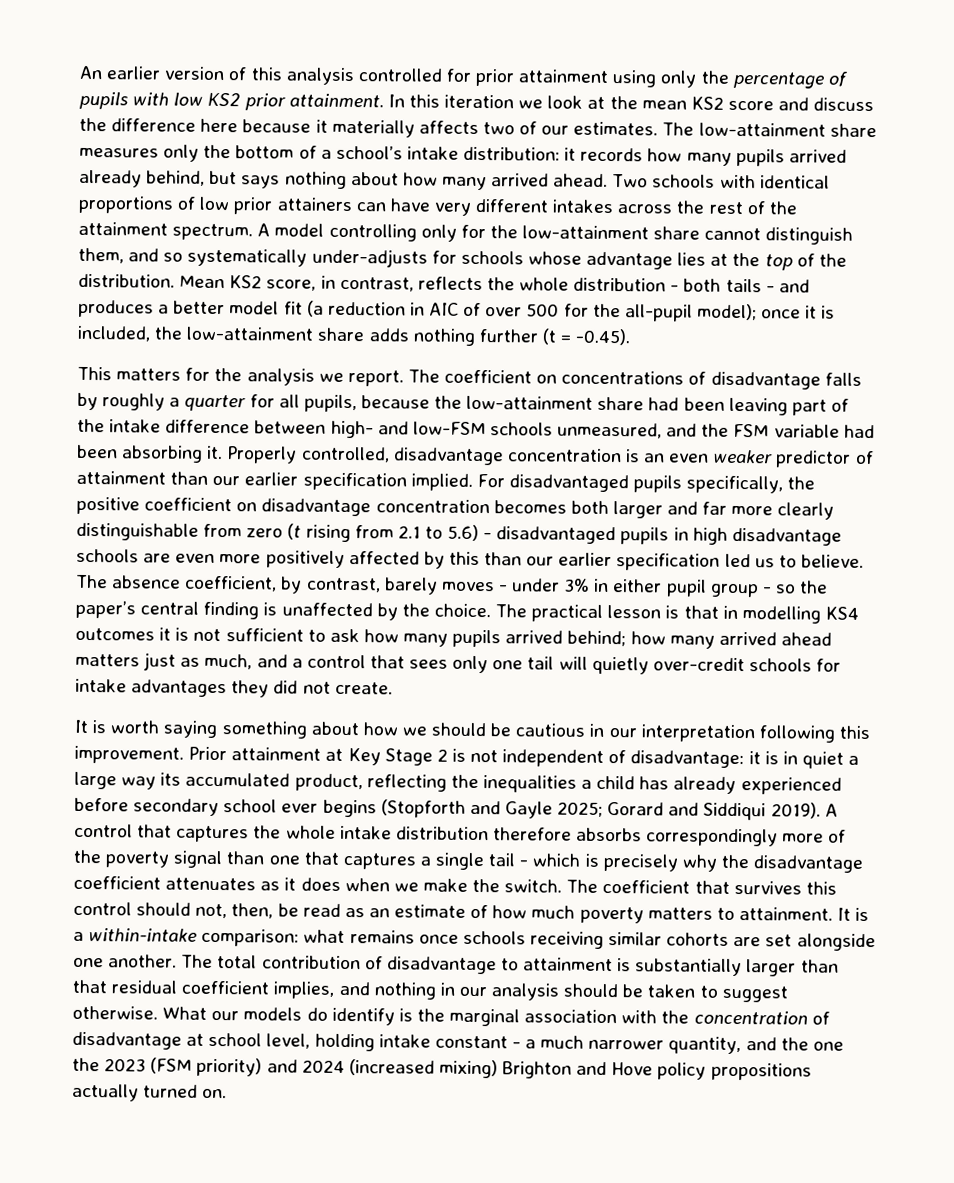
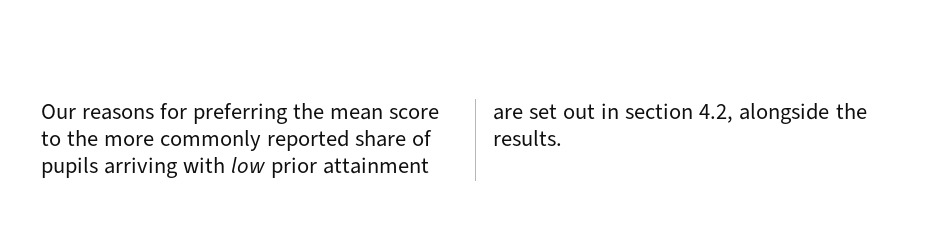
[79,65,848,89] [79,91,875,112] [79,117,877,138] [79,144,847,167] [79,169,830,191] [78,195,798,216] [78,221,854,245] [78,247,847,271] [78,273,810,293] [78,299,836,322] [77,325,632,346] [77,366,862,390] [77,392,849,416] [77,418,875,439] [77,444,874,468] [76,470,816,494] [76,496,835,520] [76,522,842,546] [76,548,864,571] [76,574,829,598] [75,600,859,624] [75,627,832,649] [75,652,842,675] [75,678,393,698] [74,719,870,743] [74,745,860,769] [74,771,842,795] [74,797,838,821] [74,823,847,847] [73,849,864,873] [73,875,837,895] [73,901,870,924] [73,928,876,952] [73,954,839,977] [72,979,788,1003] [72,1005,830,1027] [72,1031,844,1055] [72,1057,812,1081] [72,1083,228,1102] An earlier version of this analysis controlled for prior attainment using only the percentage of pupils with low KS2 prior attainment. In this iteration we look at the mean KS2 score and discuss the difference here because it materially affects two of our estimates. The low-attainment share measures only the bottom of a school’s intake distribution: it records how many pupils arrived already behind, but says nothing about how many arrived ahead. Two schools with identical proportions of low prior attainers can have very different intakes across the rest of the attainment spectrum. A model controlling only for the low-attainment share cannot distinguish them, and so systematically under-adjusts for schools whose advantage lies at the top of the distribution. Mean KS2 score, in contrast, reflects the whole distribution - both tails - and produces a better model fit (a reduction in AIC of over 500 for the all-pupil model); once it is included, the low-attainment share adds nothing further (t = -0.45). // This matters for the analysis we report. The coefficient on concentrations of disadvantage falls by roughly a quarter for all pupils, because the low-attainment share had been leaving part of the intake difference between high- and low-FSM schools unmeasured, and the FSM variable had been absorbing it. Properly controlled, disadvantage concentration is an even weaker predictor of attainment than our earlier specification implied. For disadvantaged pupils specifically, the positive coefficient on disadvantage concentration becomes both larger and far more clearly distinguishable from zero (t rising from 2.1 to 5.6) - disadvantaged pupils in high disadvantage schools are even more positively affected by this than our earlier specification led us to believe. The absence coefficient, by contrast, barely moves - under 3% in either pupil group - so the paper’s central finding is unaffected by the choice. The practical lesson is that in modelling KS4 outcomes it is not sufficient to ask how many pupils arrived behind; how many arrived ahead matters just as much, and a control that sees only one tail will quietly over-credit schools for intake advantages they did not create. // It is worth saying something about how we should be cautious in our interpretation following this improvement. Prior attainment at Key Stage 2 is not independent of disadvantage: it is in quiet a large way its accumulated product, reflecting the inequalities a child has already experienced before secondary school ever begins (Stopforth and Gayle 2025; Gorard and Siddiqui 2019). A control that captures the whole intake distribution therefore absorbs correspondingly more of the poverty signal than one that captures a single tail - which is precisely why the disadvantage coefficient attenuates as it does when we make the switch. The coefficient that survives this control should not, then, be read as an estimate of how much poverty matters to attainment. It is a within-intake comparison: what remains once schools receiving similar cohorts are set alongside one another. The total contribution of disadvantage to attainment is substantially larger than that residual coefficient implies, and nothing in our analysis should be taken to suggest otherwise. What our models do identify is the marginal association with the concentration of disadvantage at school level, holding intake constant - a much narrower quantity, and the one the 2023 (FSM priority) and 2024 (increased mixing) Brighton and Hove policy propositions actually turned on. -> [41,103,440,124] [41,130,433,151] [41,157,430,178] [493,103,867,124] [493,130,562,146] Our reasons for preferring the mean score to the more commonly reported share of pupils arriving with low prior attainment are set out in section 4.2, alongside the results.

